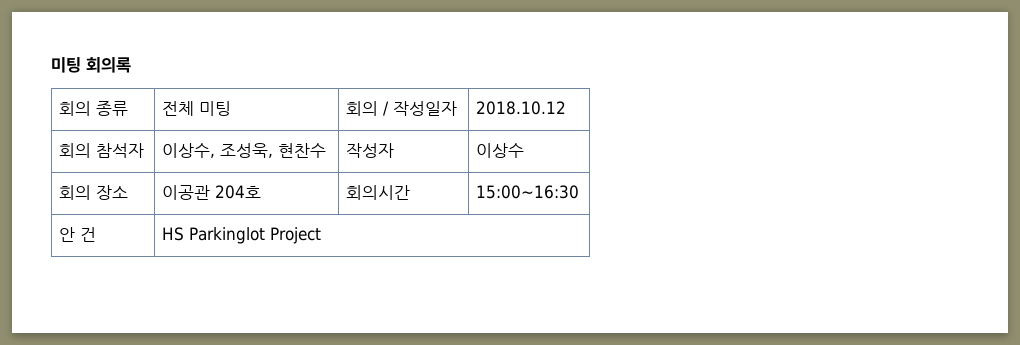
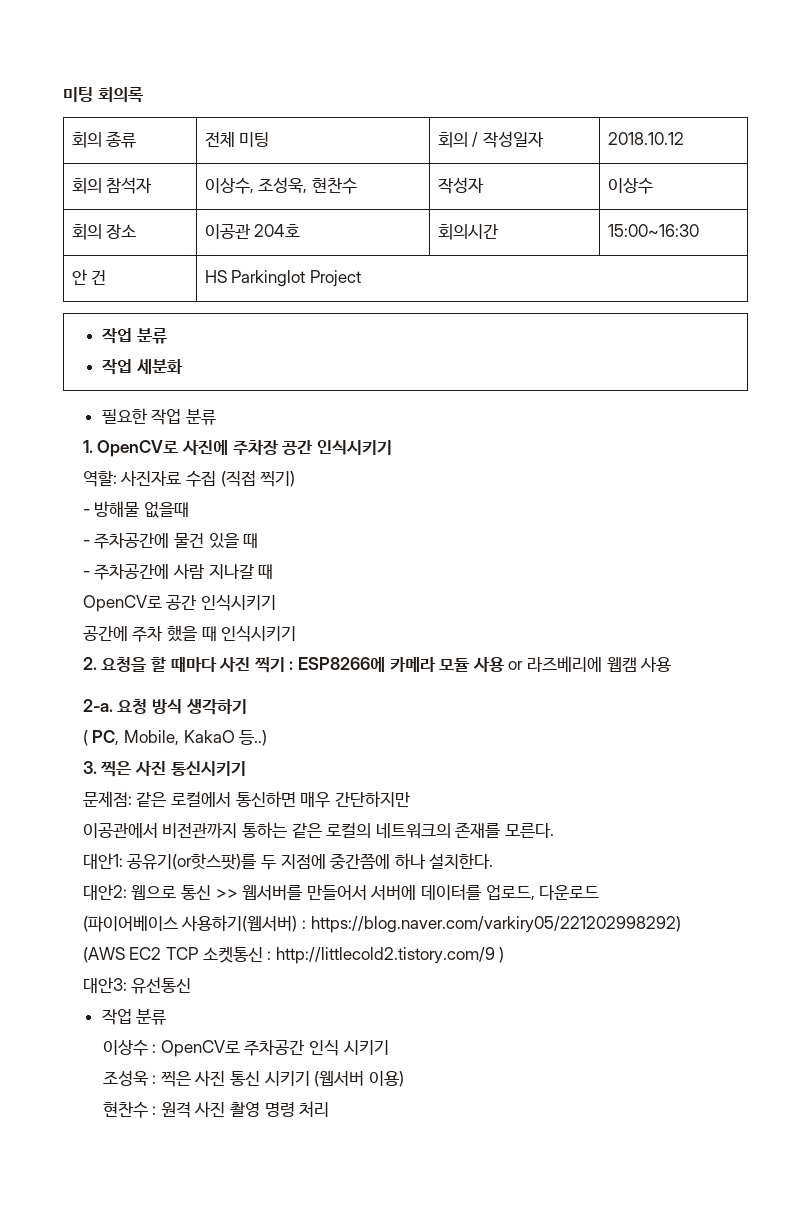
(322, 235) none -> [102,328,168,344] [102,359,184,375] [101,408,216,425] [82,440,392,457] [82,470,296,487] [82,501,190,518] [82,533,259,549] [82,563,274,580] [82,595,277,612] [82,625,297,642] [82,656,672,673] [82,698,247,715] [82,730,268,746] [82,761,246,777] [82,791,410,808] [82,822,554,839] [82,853,494,870] [82,884,600,901] [82,915,681,933] [82,946,505,964] [82,977,192,994] [101,1009,167,1025] [102,1040,389,1057] [102,1070,404,1087] [102,1101,330,1118] // 작업 분류 // 작업 세분화 // 필요한 작업 분류 // 1. OpenCV로 사진에 주차장 공간 인식시키기 // 역할: 사진자료 수집 (직접 찍기) // - 방해물 없을때 // - 주차공간에 물건 있을 때 // - 주차공간에 사람 지나갈 때 // OpenCV로 공간 인식시키기 // 공간에 주차 했을 때 인식시키기 // 2. 요청을 할 때마다 사진 찍기 : ESP8266에 카메라 모듈 사용 or 라즈베리에 웹캠 사용 // 2-a. 요청 방식 생각하기 // ( PC, Mobile, KakaO 등..) // 3. 찍은 사진 통신시키기 // 문제점: 같은 로컬에서 통신하면 매우 간단하지만 // 이공관에서 비전관까지 통하는 같은 로컬의 네트워크의 존재를 모른다. // 대안1: 공유기(or핫스팟)를 두 지점에 중간쯤에 하나 설치한다. // 대안2: 웹으로 통신 >> 웹서버를 만들어서 서버에 데이터를 업로드, 다운로드 // (파이어베이스 사용하기(웹서버) : https://blog.naver.com/varkiry05/221202998292) // (AWS EC2 TCP 소켓통신 : http://littlecold2.tistory.com/9 ) // 대안3: 유선통신 // 작업 분류 // 이상수 : OpenCV로 주차공간 인식 시키기 // 조성욱 : 찍은 사진 통신 시키기 (웹서버 이용) // 현찬수 : 원격 사진 촬영 명령 처리

